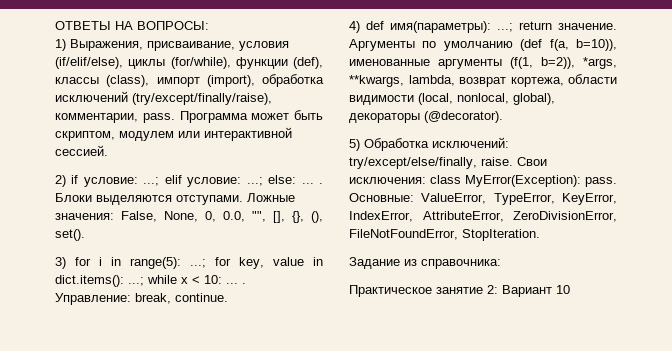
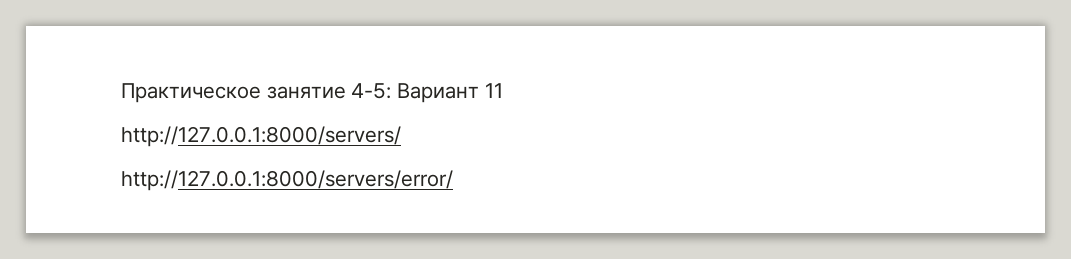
[55,21,209,30] [55,39,289,51] [55,57,323,69] [55,74,324,87] [55,91,272,105] [55,110,323,123] [55,127,292,141] [55,145,108,156] [55,175,324,187] [55,193,295,205] [55,211,323,223] [55,229,85,241] [55,257,323,269] [55,275,246,287] [55,293,228,305] [349,21,617,33] [349,39,617,51] [349,57,617,69] [349,74,617,87] [349,93,555,105] [349,111,503,123] [349,137,509,151] [349,157,547,169] [349,175,617,187] [349,193,617,205] [349,211,617,222] [349,229,540,241] [349,257,501,269] [349,285,570,297] ОТВЕТЫ НА ВОПРОСЫ: // 1) Выражения, присваивание, условия (if/elif/else), циклы (for/while), функции (def), классы (class), импорт (import), обработка исключений (try/except/finally/raise), комментарии, pass. Программа может быть скриптом, модулем или интерактивной сессией. // 2) if условие: ...; elif условие: ...; else: ... . Блоки выделяются отступами. Ложные значения: False, None, 0, 0.0, "", [], {}, (), set(). // 3) for i in range(5): ...; for key, value in dict.items(): ...; while x < 10: ... . Управление: break, continue. // 4) def имя(параметры): ...; return значение. Аргументы по умолчанию (def f(a, b=10)), именованные аргументы (f(1, b=2)), *args, **kwargs, lambda, возврат кортежа, области видимости (local, nonlocal, global), декораторы (@decorator). // 5) Обработка исключений: try/except/else/finally, raise. Свои исключения: class MyError(Exception): pass. Основные: ValueError, TypeError, KeyError, IndexError, AttributeError, ZeroDivisionError, FileNotFoundError, StopIteration. // Задание из справочника: // Практическое занятие 2: Вариант 10 -> [121,83,503,103] [121,126,401,147] [121,170,453,191] Практическое занятие 4-5: Вариант 11 // http://127.0.0.1:8000/servers/ // http://127.0.0.1:8000/servers/error/

